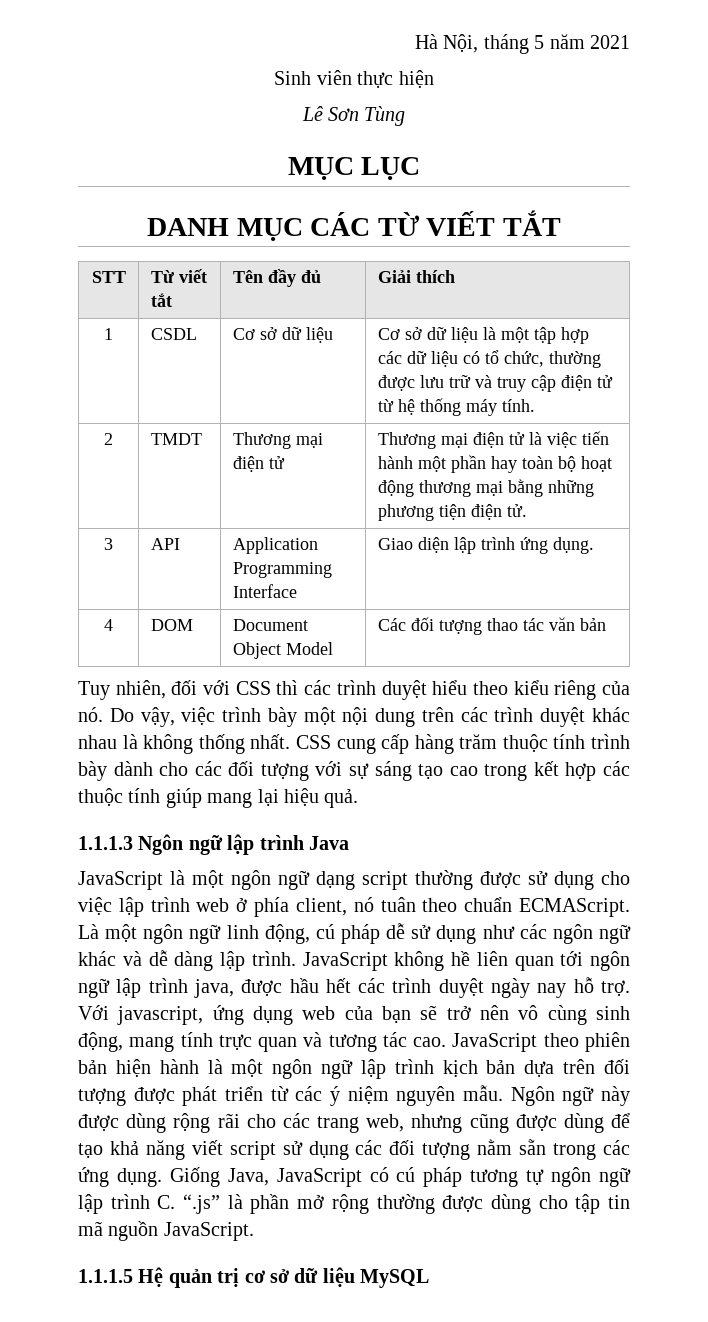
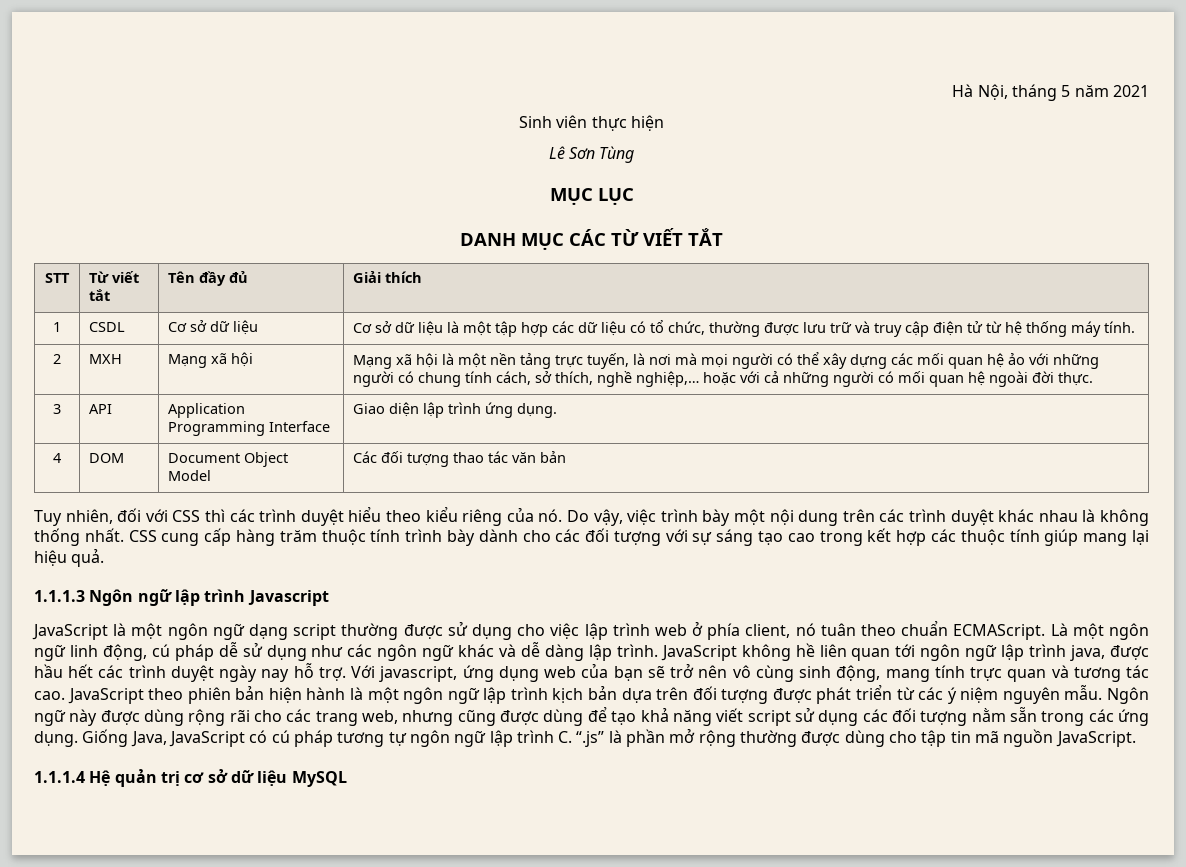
[150,433,202,445] [232,432,323,449] [232,456,285,472] [377,431,609,449] [377,455,612,473] [377,479,594,497] [377,504,527,521] TMDT | Thương mại điện tử | Thương mại điện tử là việc tiến hành một phần hay toàn bộ hoạt động thương mại bằng những phương tiện điện tử. -> [89,354,123,364] [168,352,254,368] [353,352,1100,369] [353,371,1094,387] MXH | Mạng xã hội | Mạng xã hội là một nền tảng trực tuyến, là nơi mà mọi người có thể xây dựng các mối quan hệ ảo với những người có chung tính cách, sở thích, nghề nghiệp,… hoặc với cả những người có mối quan hệ ngoài đời thực.
[309,836,349,850] Java -> [247,590,329,606] Javascript
[78,1269,133,1283] 1.1.1.5 -> [34,771,85,783] 1.1.1.4

